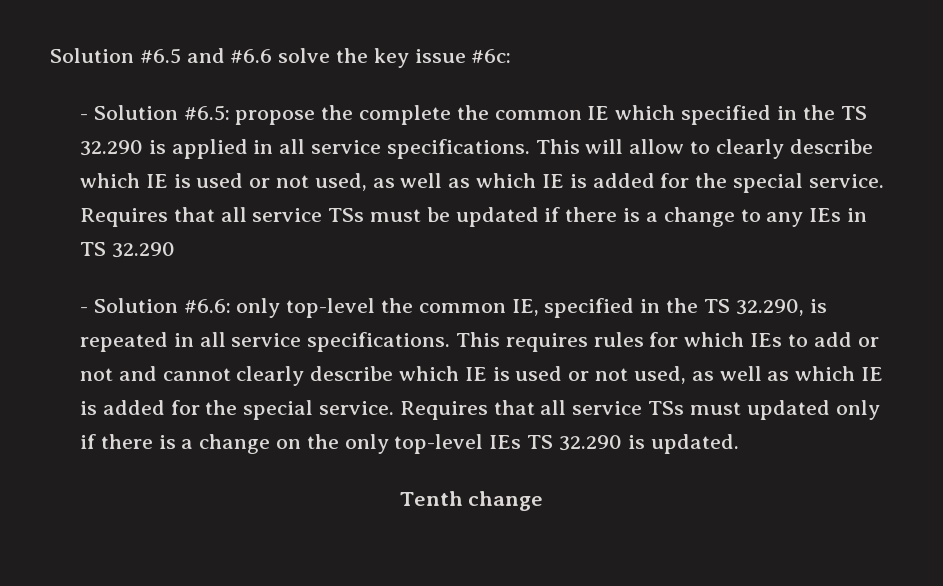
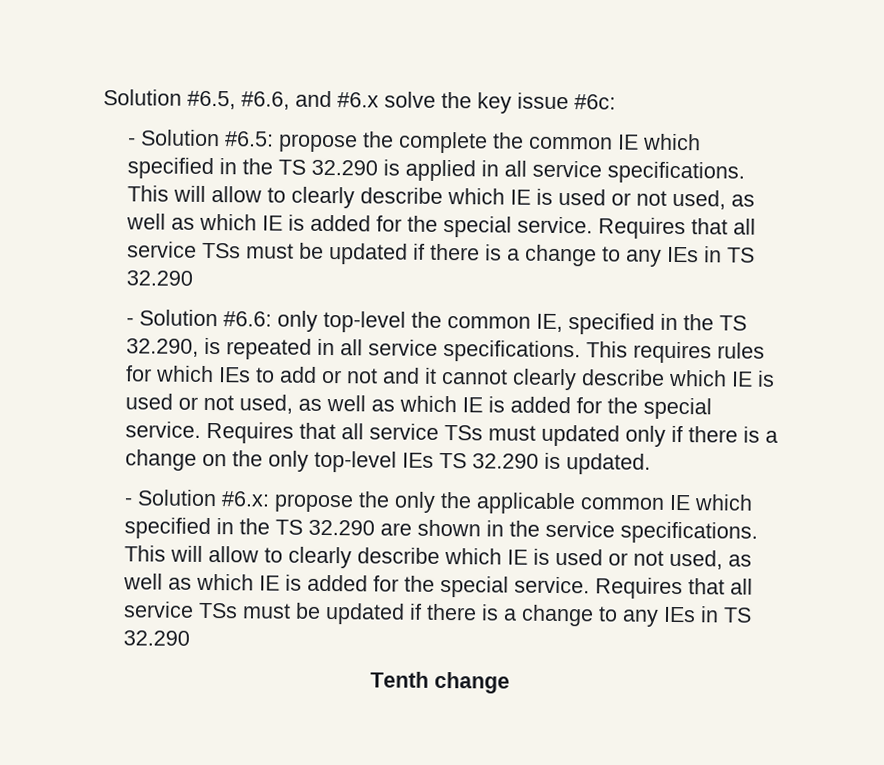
[50,48,273,64] Solution #6.5 and #6.6 -> [103,89,379,110] Solution #6.5, #6.6, and #6.x
(157, 373) none -> [423,367,437,384] it
(739, 444) none -> [123,489,753,515] [123,517,758,544] [123,545,752,570] [122,573,753,600] [122,601,752,627] [122,630,190,646] // - Solution #6.x: propose the only the applicable common IE which specified in the TS 32.290 are shown in the service specifications. This will allow to clearly describe which IE is used or not used, as well as which IE is added for the special service. Requires that all service TSs must be updated if there is a change to any IEs in TS 32.290

